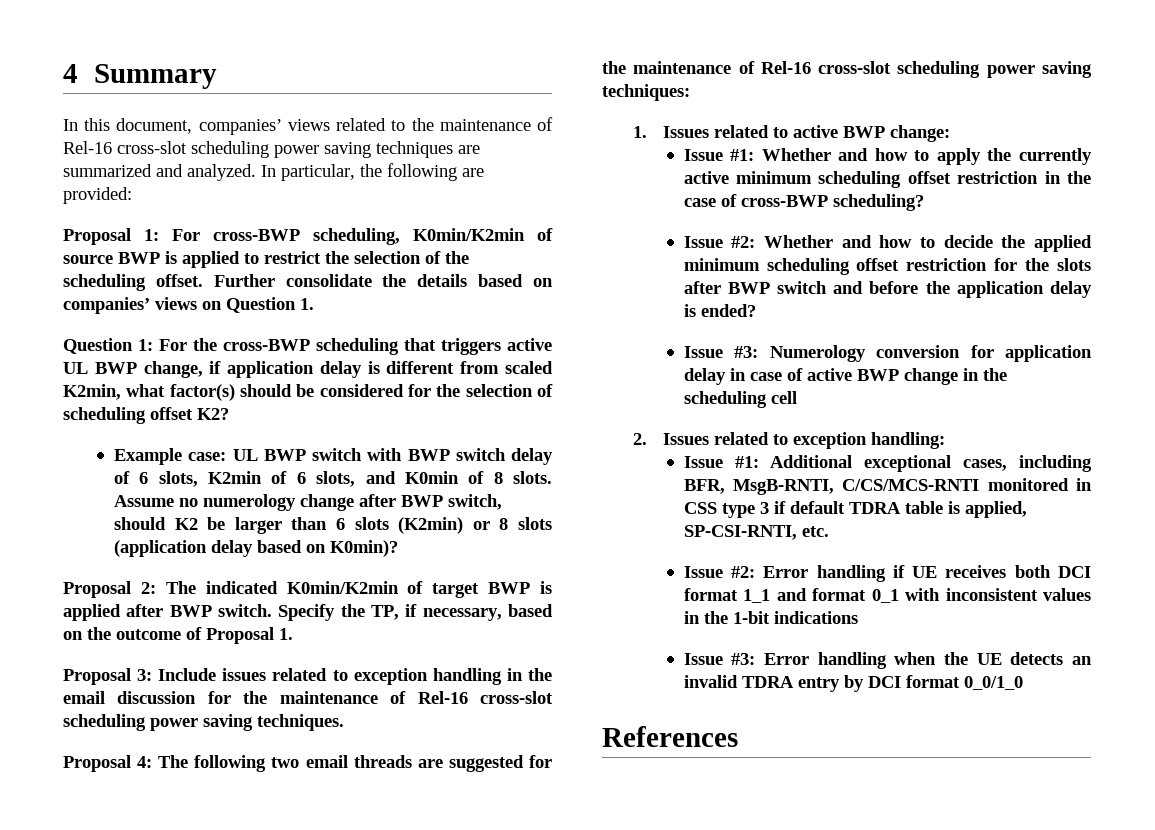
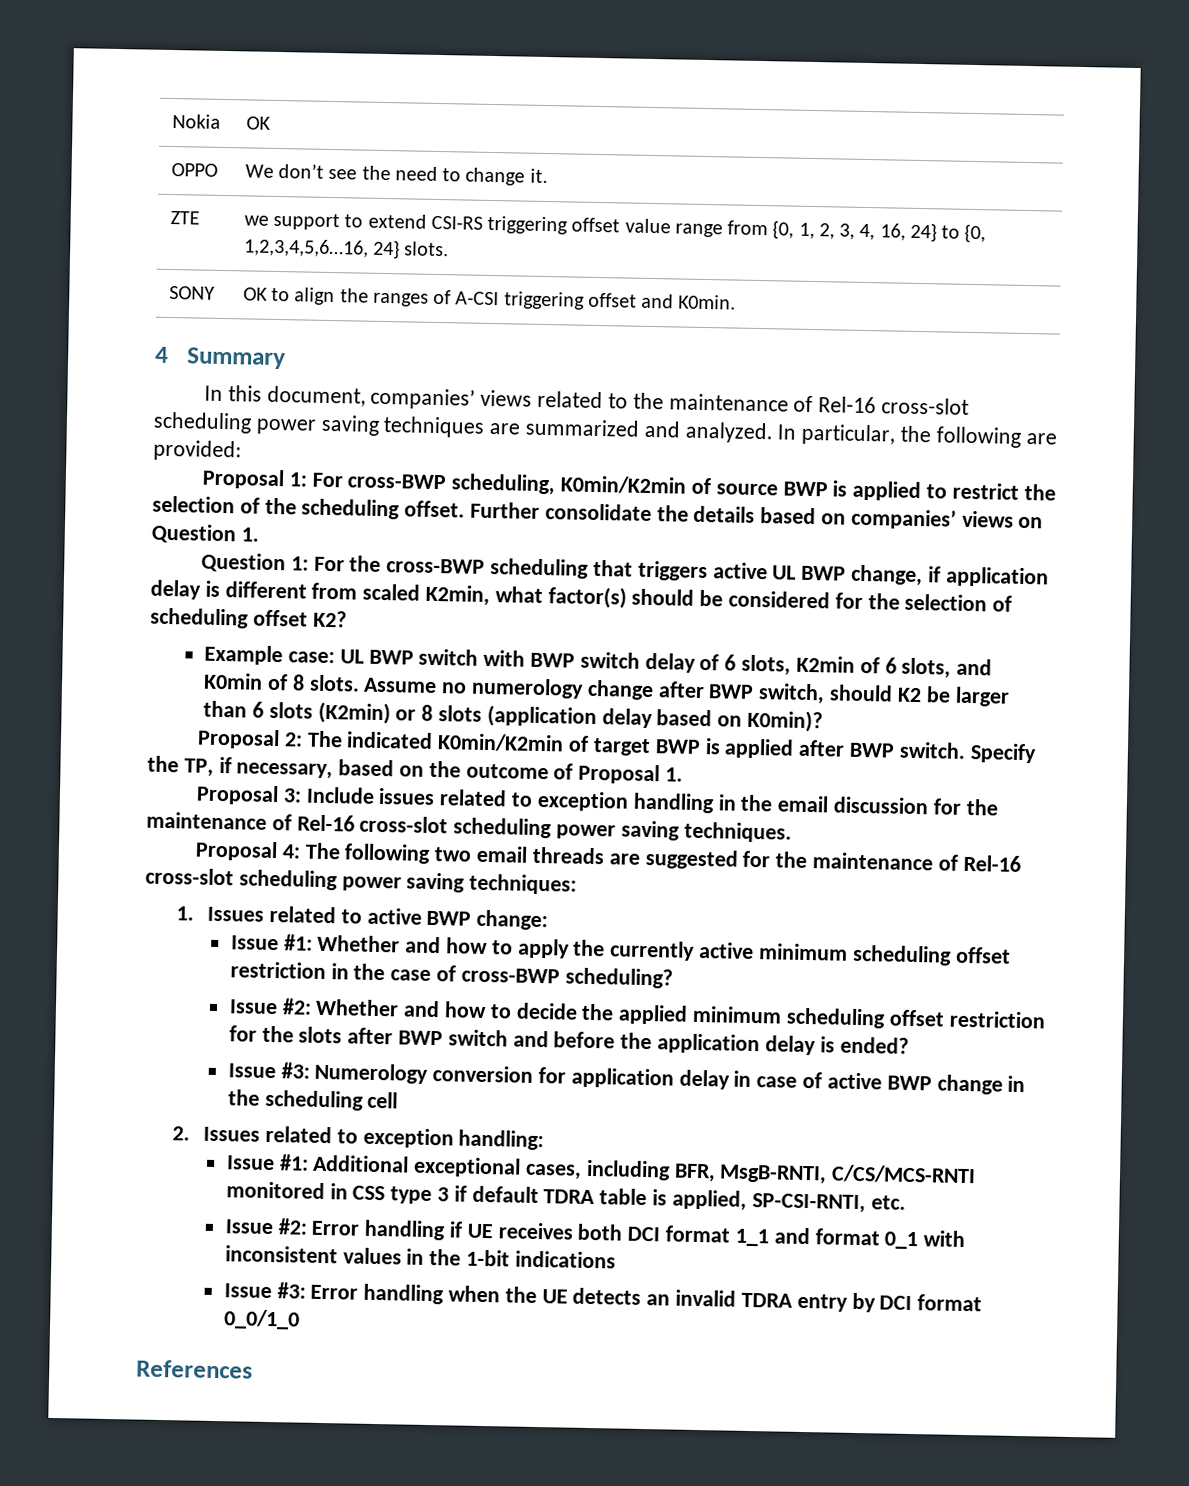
(63, 73) none -> [171,113,221,129] [245,116,271,130] [170,162,218,177] [244,162,548,186] [169,210,200,225] [243,212,987,244] [243,238,450,260] [168,285,215,300] [242,287,737,310] Nokia | OK // OPPO | We don’t see the need to change it. // ZTE | we support to extend CSI-RS triggering offset value range from {0, 1, 2, 3, 4, 16, 24} to {0, 1,2,3,4,5,6…16, 24} slots. // SONY | OK to align the ranges of A-CSI triggering offset and K0min. //

